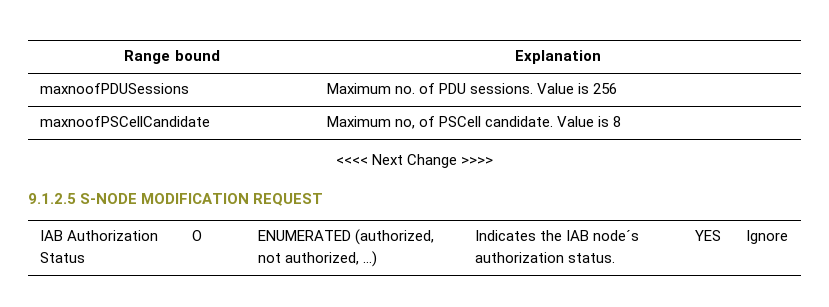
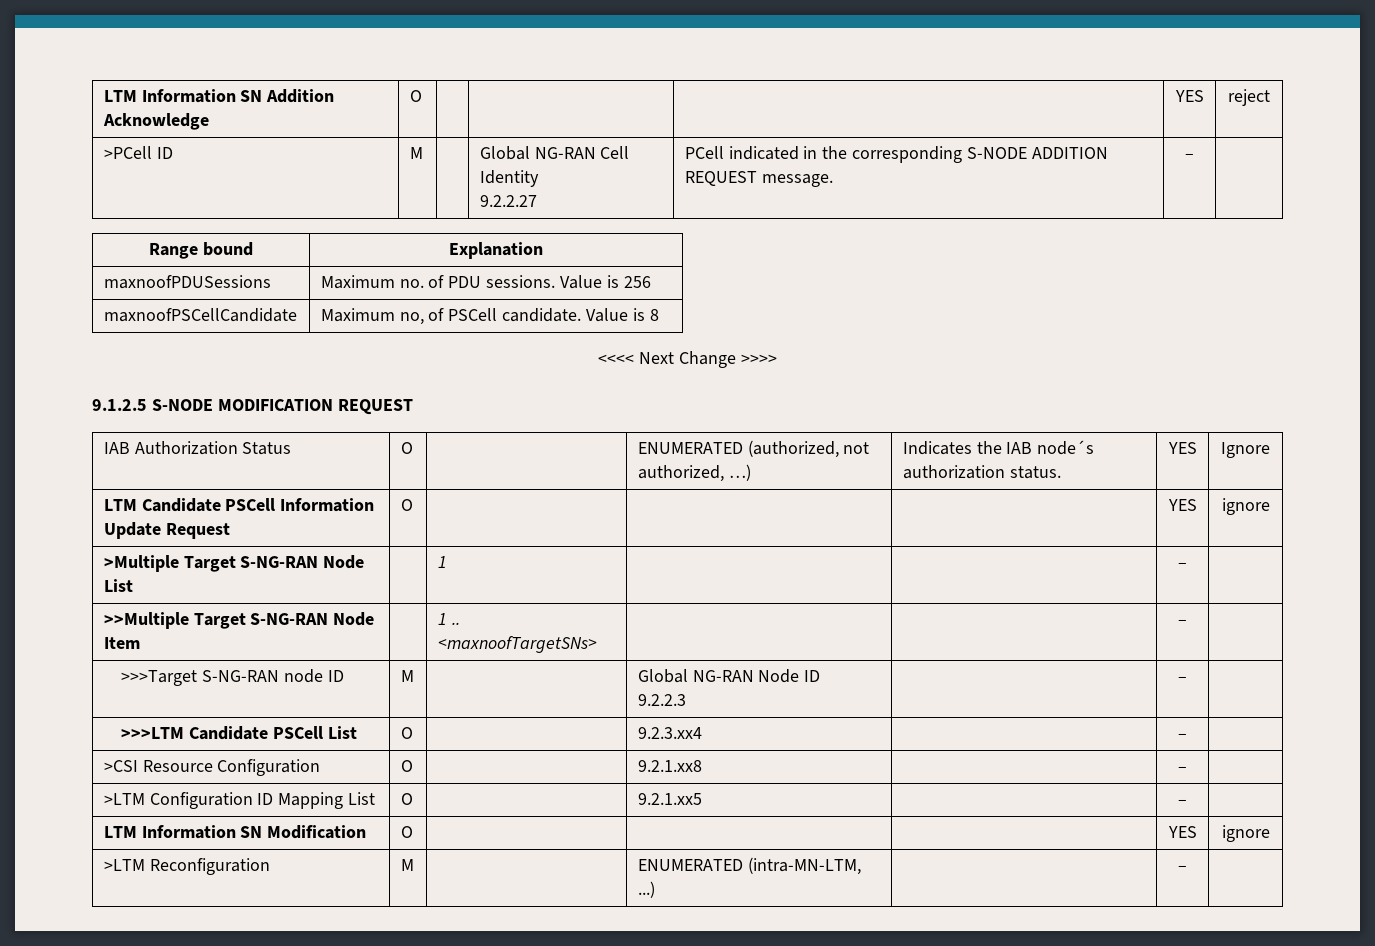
(124, 57) none -> [103,89,335,103] [102,113,209,130] [409,90,422,102] [1174,90,1204,102] [1228,89,1270,106] [103,146,173,159] [409,147,423,159] [479,146,630,160] [479,170,539,187] [479,195,537,207] [684,146,1108,163] [684,171,833,187] [1185,153,1194,159] LTM Information SN Addition Acknowledge | O | | | | YES | reject // >PCell ID | M | | Global NG-RAN Cell Identity // 9.2.2.27 | PCell indicated in the corresponding S-NODE ADDITION REQUEST message. | – | //
(788, 237) none -> [103,498,375,512] [103,522,230,539] [400,499,413,511] [1167,499,1197,511] [1221,498,1270,515] [103,555,365,572] [103,579,133,592] [437,556,447,568] [1178,562,1187,568] [103,612,375,629] [103,637,140,649] [437,613,460,625] [437,636,597,653] [1178,619,1187,625] [121,669,345,686] [400,670,414,682] [637,669,821,683] [637,694,686,706] [1178,676,1187,682] [121,726,358,740] [400,727,413,739] [637,727,702,739] [1178,733,1187,739] [103,759,321,776] [400,760,413,772] [637,760,702,772] [1178,766,1187,772] [103,792,376,809] [400,793,413,805] [637,793,702,805] [1178,799,1187,805] [103,825,367,839] [400,826,413,838] [1167,826,1197,838] [1221,825,1270,842] [103,858,270,875] [400,859,414,871] [637,857,861,875] [637,881,655,898] [1178,865,1187,871] // LTM Candidate PSCell Information Update Request | O | | | | YES | ignore // >Multiple Target S-NG-RAN Node List | | 1 | | | – | // >>Multiple Target S-NG-RAN Node Item | | 1 .. <maxnoofTargetSNs> | | | – | // >>>Target S-NG-RAN node ID | M | | Global NG-RAN Node ID // 9.2.2.3 | | – | // >>>LTM Candidate PSCell List | O | | 9.2.3.xx4 | | – | // >CSI Resource Configuration | O | | 9.2.1.xx8 | | – | // >LTM Configuration ID Mapping List | O | | 9.2.1.xx5 | | – | // LTM Information SN Modification | O | | | | YES | ignore // >LTM Reconfiguration | M | | ENUMERATED (intra-MN-LTM, ...) | | – |

